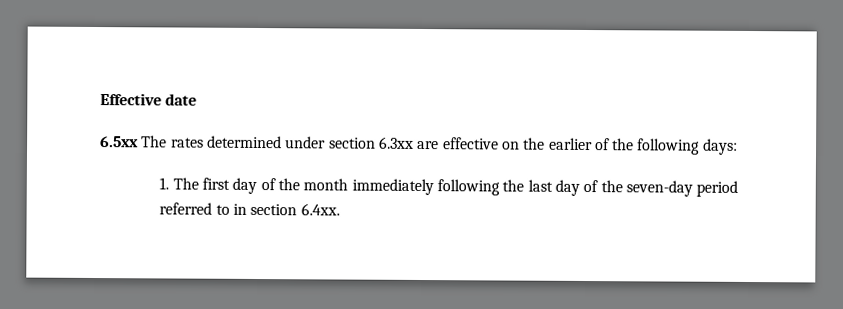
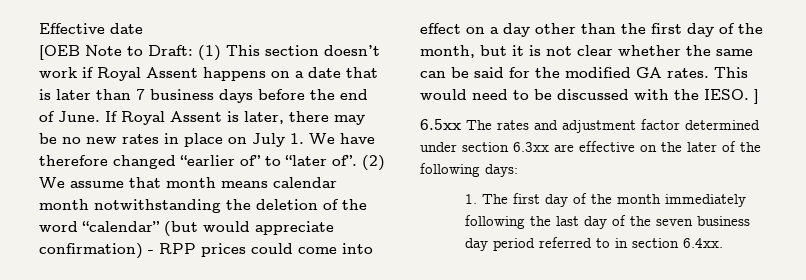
(198, 99) none -> [39,45,380,61] [39,67,378,81] [39,89,368,103] [39,111,365,125] [39,133,375,147] [39,155,385,171] [39,177,337,189] [39,199,367,213] [39,221,334,236] [39,243,373,259] [420,23,763,37] [420,45,753,58] [420,67,748,78] [420,89,759,104] // [OEB Note to Draft: (1) This section doesn’t work if Royal Assent happens on a date that is later than 7 business days before the end of June. If Royal Assent is later, there may be no new rates in place on July 1. We have therefore changed “earlier of” to “later of”. (2) We assume that month means calendar month notwithstanding the deletion of the word “calendar” (but would appreciate confirmation) - RPP prices could come into effect on a day other than the first day of the month, but it is not clear whether the same can be said for the modified GA rates. This would need to be discussed with the IESO. ]
(204, 142) none -> [534,119,680,133] and adjustment factor
[548,137,593,151] earlier -> [687,142,717,152] later
[625,180,693,197] seven-day -> [656,216,751,226] [465,238,489,251] seven business day

